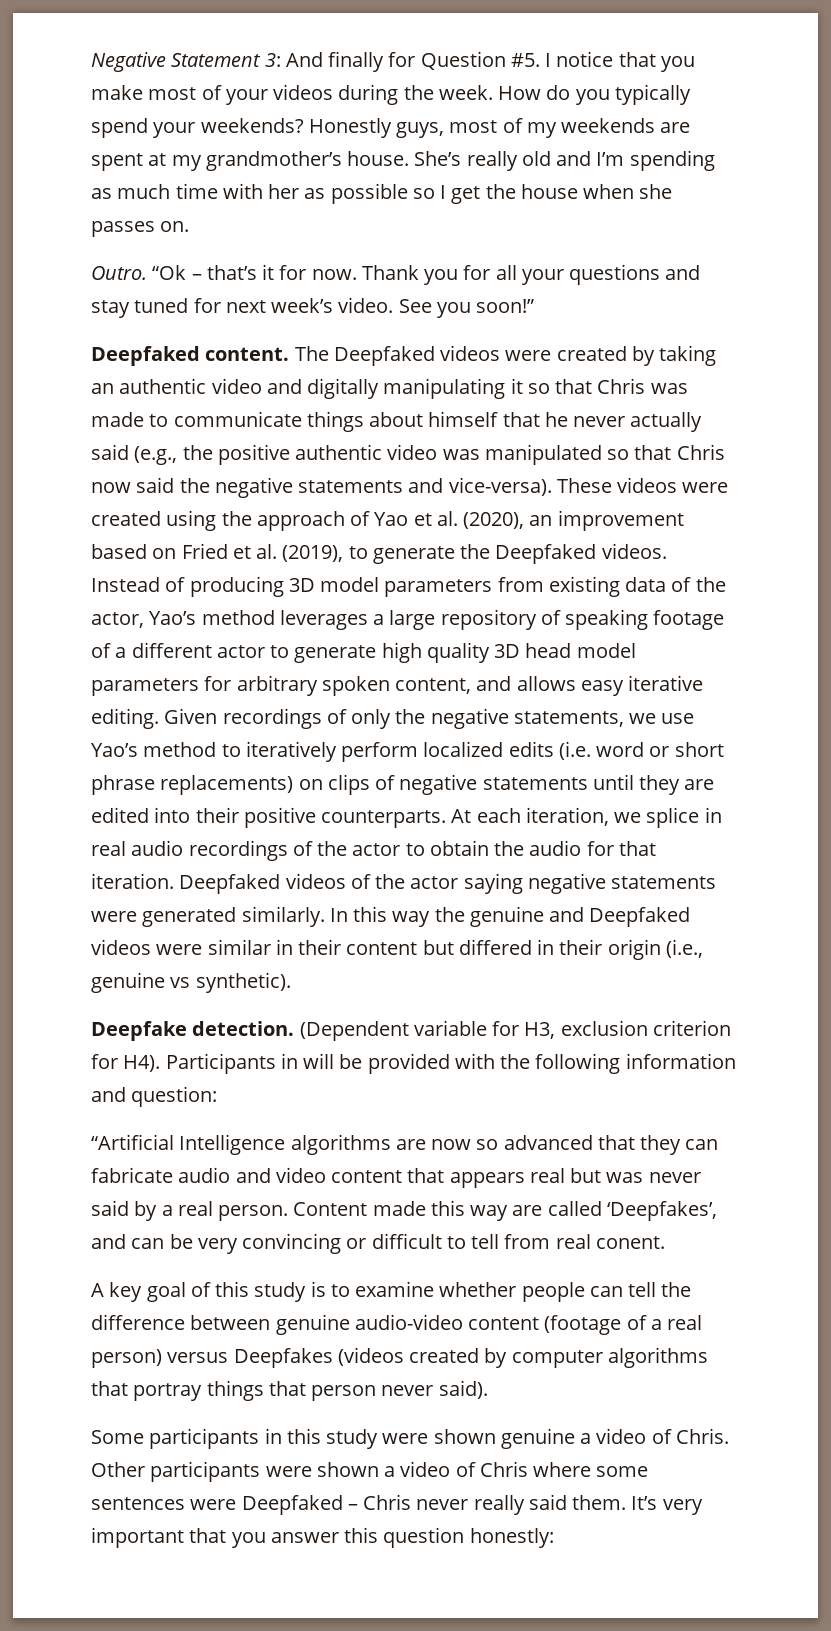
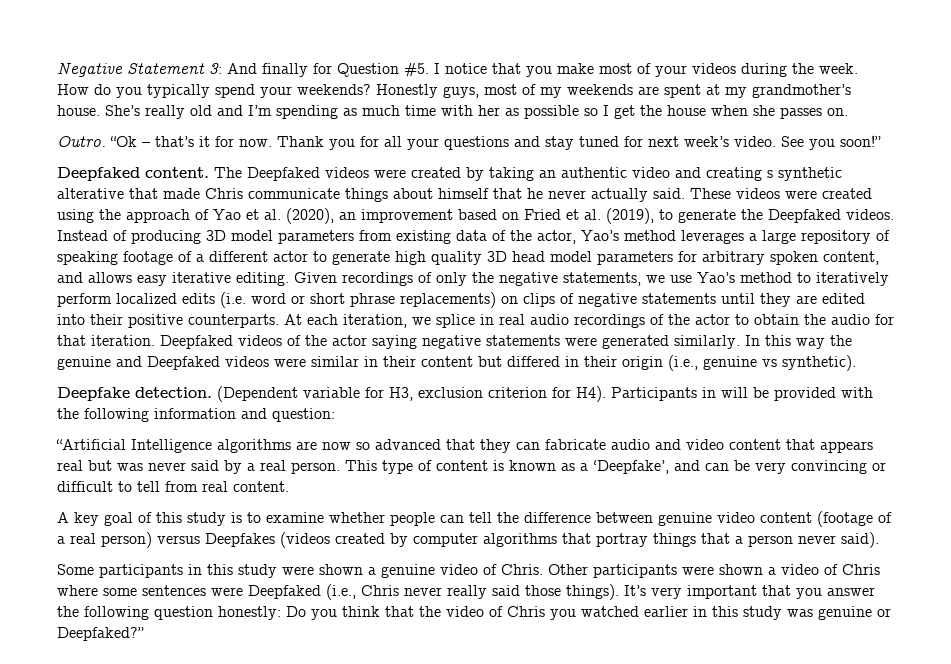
[307,378,688,399] [91,412,169,427] digitally manipulating it so that Chris was made to -> [706,167,842,181] [57,188,243,199] creating s synthetic alterative that made Chris
[91,444,725,465] [91,477,552,498] said (e.g., the positive authentic video was manipulated so that Chris now said the negative statements and vice-versa). -> [653,188,685,199] said.
[293,1200,717,1221] Content made this way are called ‘Deepfakes’, -> [345,460,669,474] This type of content is known as a ‘Deepfake’,
[595,1236,665,1249] conent. -> [233,481,289,492] content.
[354,1314,463,1330] audio-video -> [717,512,755,523] video
(306, 1388) none -> [735,536,743,544] a
[500,1428,592,1449] genuine a -> [368,564,435,578] a genuine
[347,1504,358,1510] – -> [326,584,356,600] (i.e.,
[572,1495,627,1510] them. -> [525,584,619,600] those things).
[344,1527,554,1548] this question honestly: -> [57,606,891,620] [57,627,144,641] the following question honestly: Do you think that the video of Chris you watched earlier in this study was genuine or Deepfaked?”

